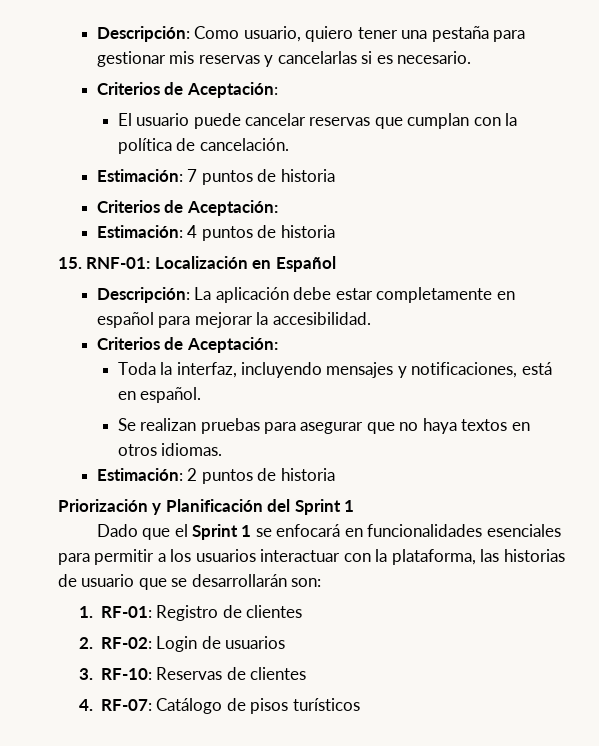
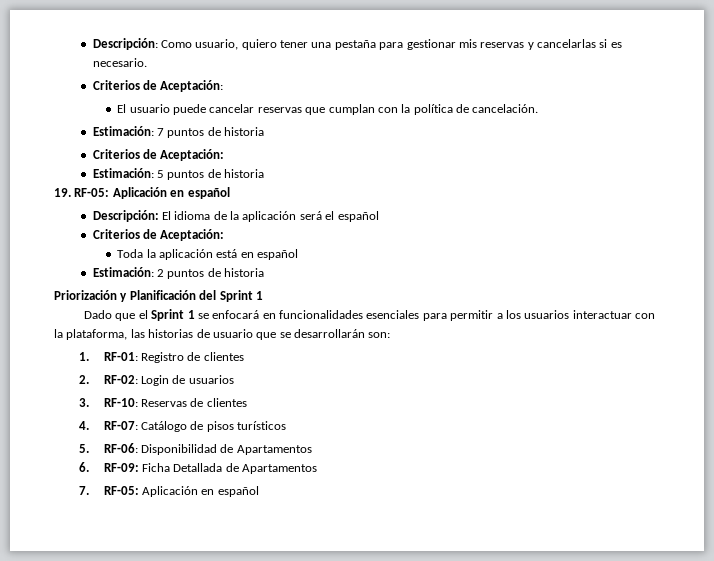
[187,225,335,241] [58,256,336,272] [96,287,515,303] [96,312,371,328] 4 puntos de historia // 15. RNF-01: Localización en Español // Descripción: La aplicación debe estar completamente en español para mejorar la accesibilidad. -> [156,169,265,180] [54,187,230,199] [92,210,379,222] 5 puntos de historia // 19. RF-05: Aplicación en español // Descripción: El idioma de la aplicación será el español
[176,362,552,378] [117,387,202,403] [117,418,530,434] [117,443,223,456] interfaz, incluyendo mensajes y notificaciones, está en español. // Se realizan pruebas para asegurar que no haya textos en otros idiomas. -> [159,249,299,260] aplicación está en español
(360, 704) none -> [78,443,312,455] [78,462,318,474] [78,486,259,497] // 5. RF-06: Disponibilidad de Apartamentos // 6. RF-09: Ficha Detallada de Apartamentos // 7. RF-05: Aplicación en español

